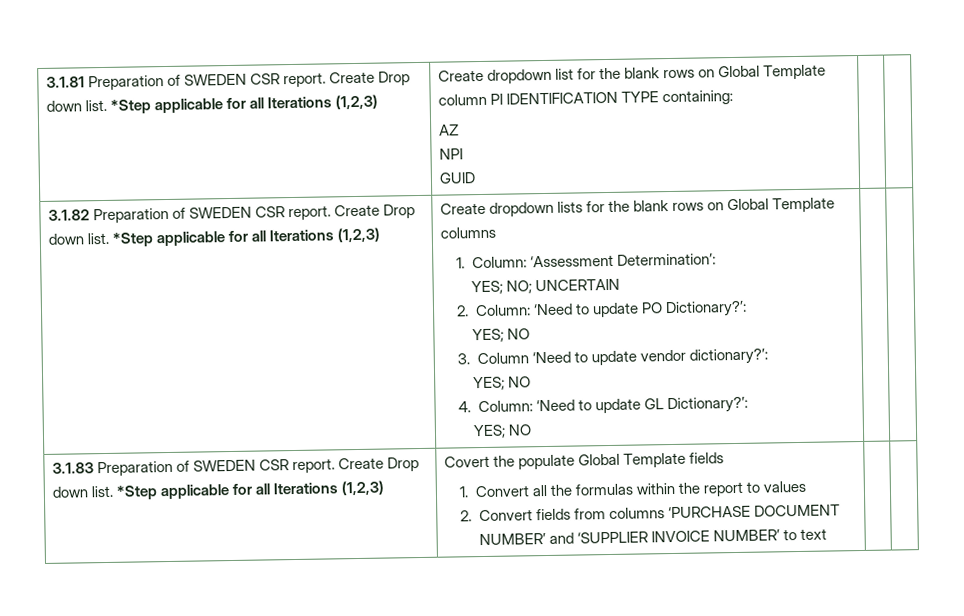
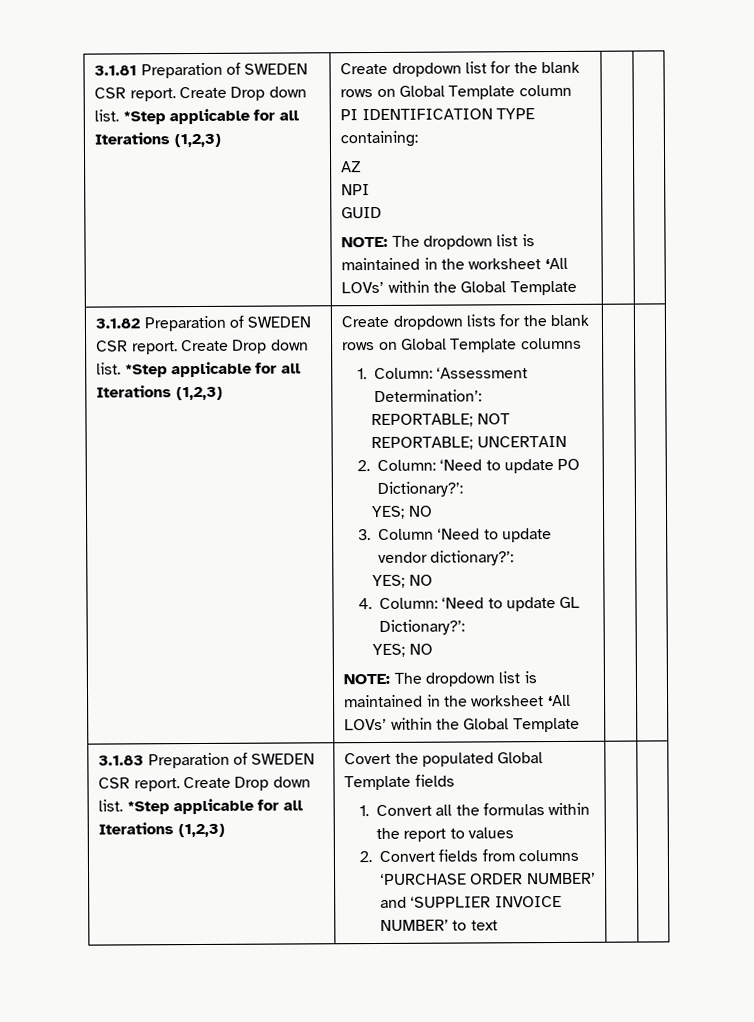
(476, 178) none -> [341,234,535,250] [341,257,568,271] [341,280,577,296] // NOTE: The dropdown list is maintained in the worksheet ‘All LOVs’ within the Global Template
[471,280,533,295] YES; NO; -> [371,413,510,428] [371,436,474,451] REPORTABLE; NOT REPORTABLE;
(533, 430) none -> [343,671,537,687] [344,694,571,708] [344,717,580,733] // NOTE: The dropdown list is maintained in the worksheet ‘All LOVs’ within the Global Template
[518,454,576,470] populate -> [422,752,495,767] populated
[753,504,840,517] DOCUMENT -> [470,873,524,885] ORDER

